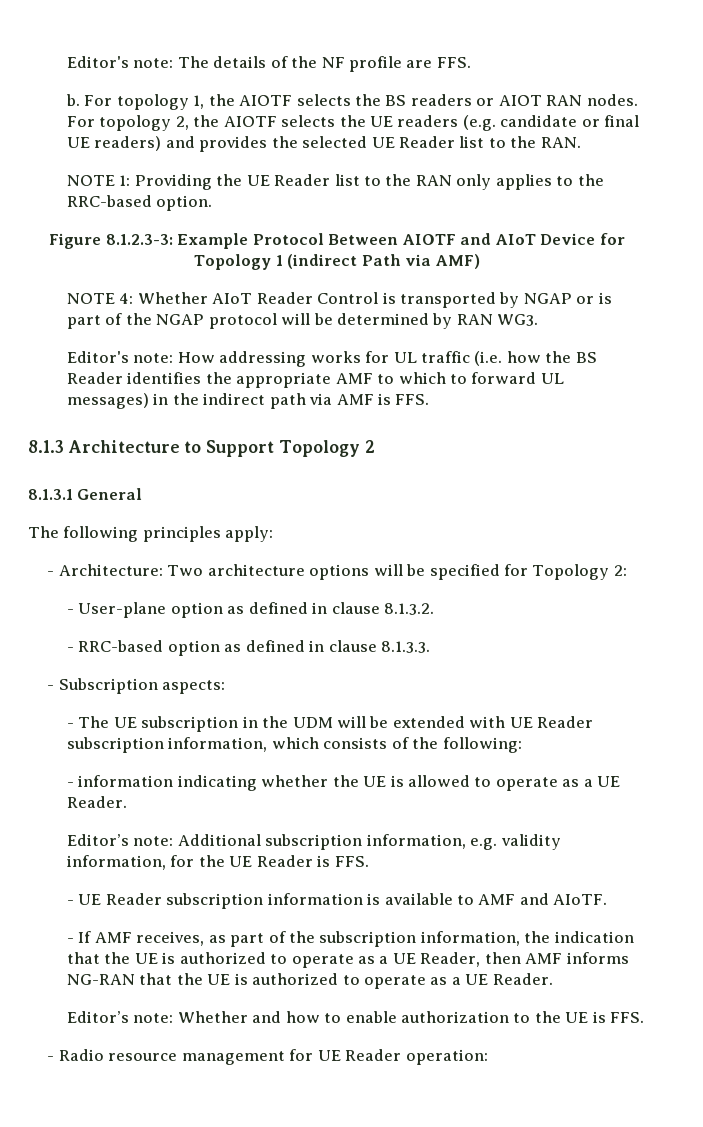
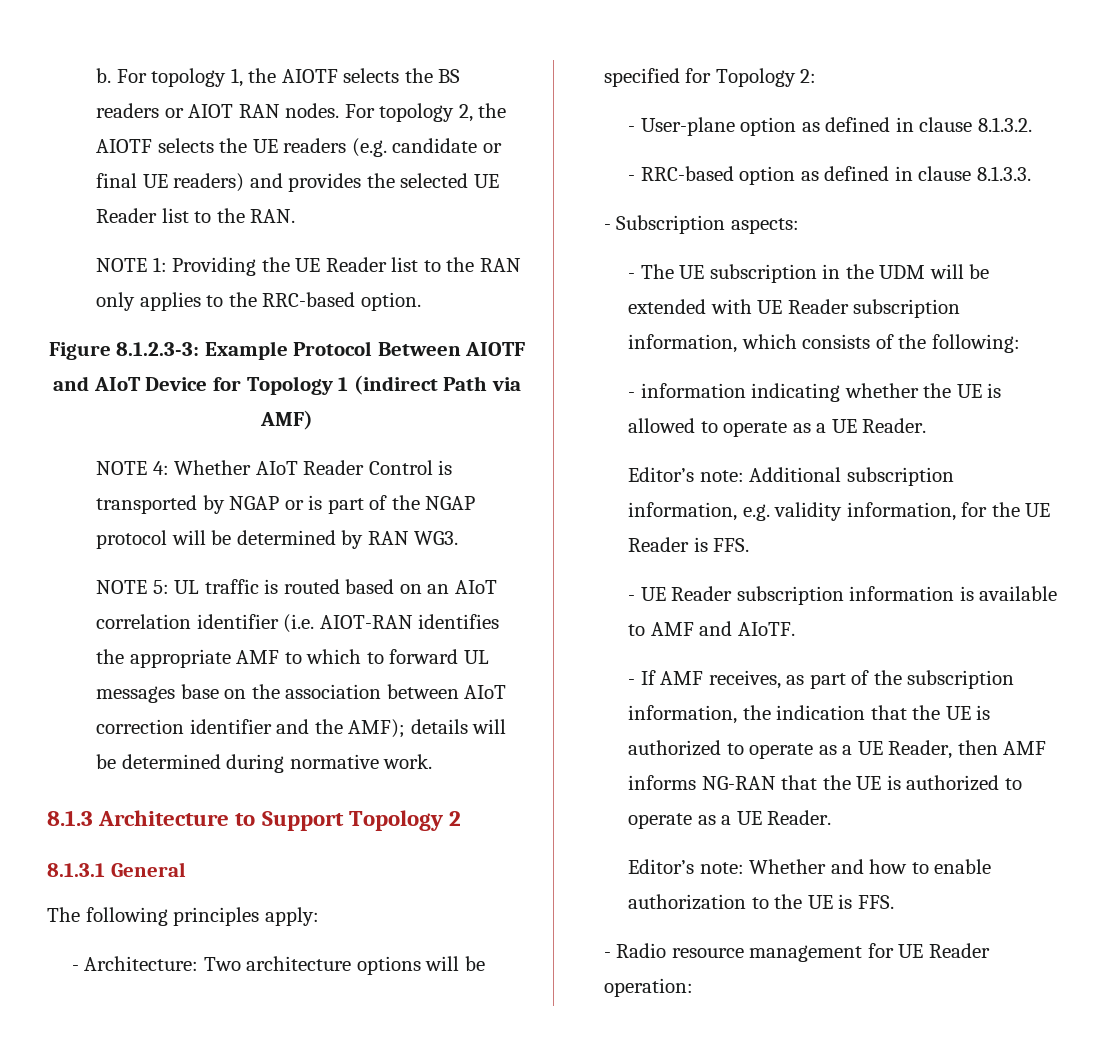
[66,56,471,72] Editor's note: The details of the NF profile are FFS. // -> (96, 75) none
[66,351,597,367] [66,372,123,384] Editor's note: How addressing works for UL traffic (i.e. how the BS Reader -> [96,579,497,594] [96,614,413,633] NOTE 5: UL traffic is routed based on an AIoT correlation identifier (i.e. AIOT-RAN
[66,393,430,409] messages) in the indirect path via AMF is FFS. -> [96,684,507,703] [96,719,507,738] [96,754,433,773] messages base on the association between AIoT correction identifier and the AMF); details will be determined during normative work.

